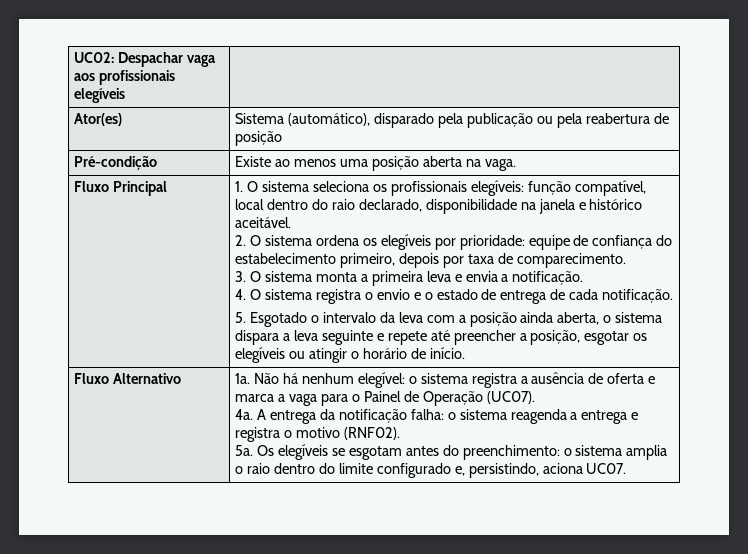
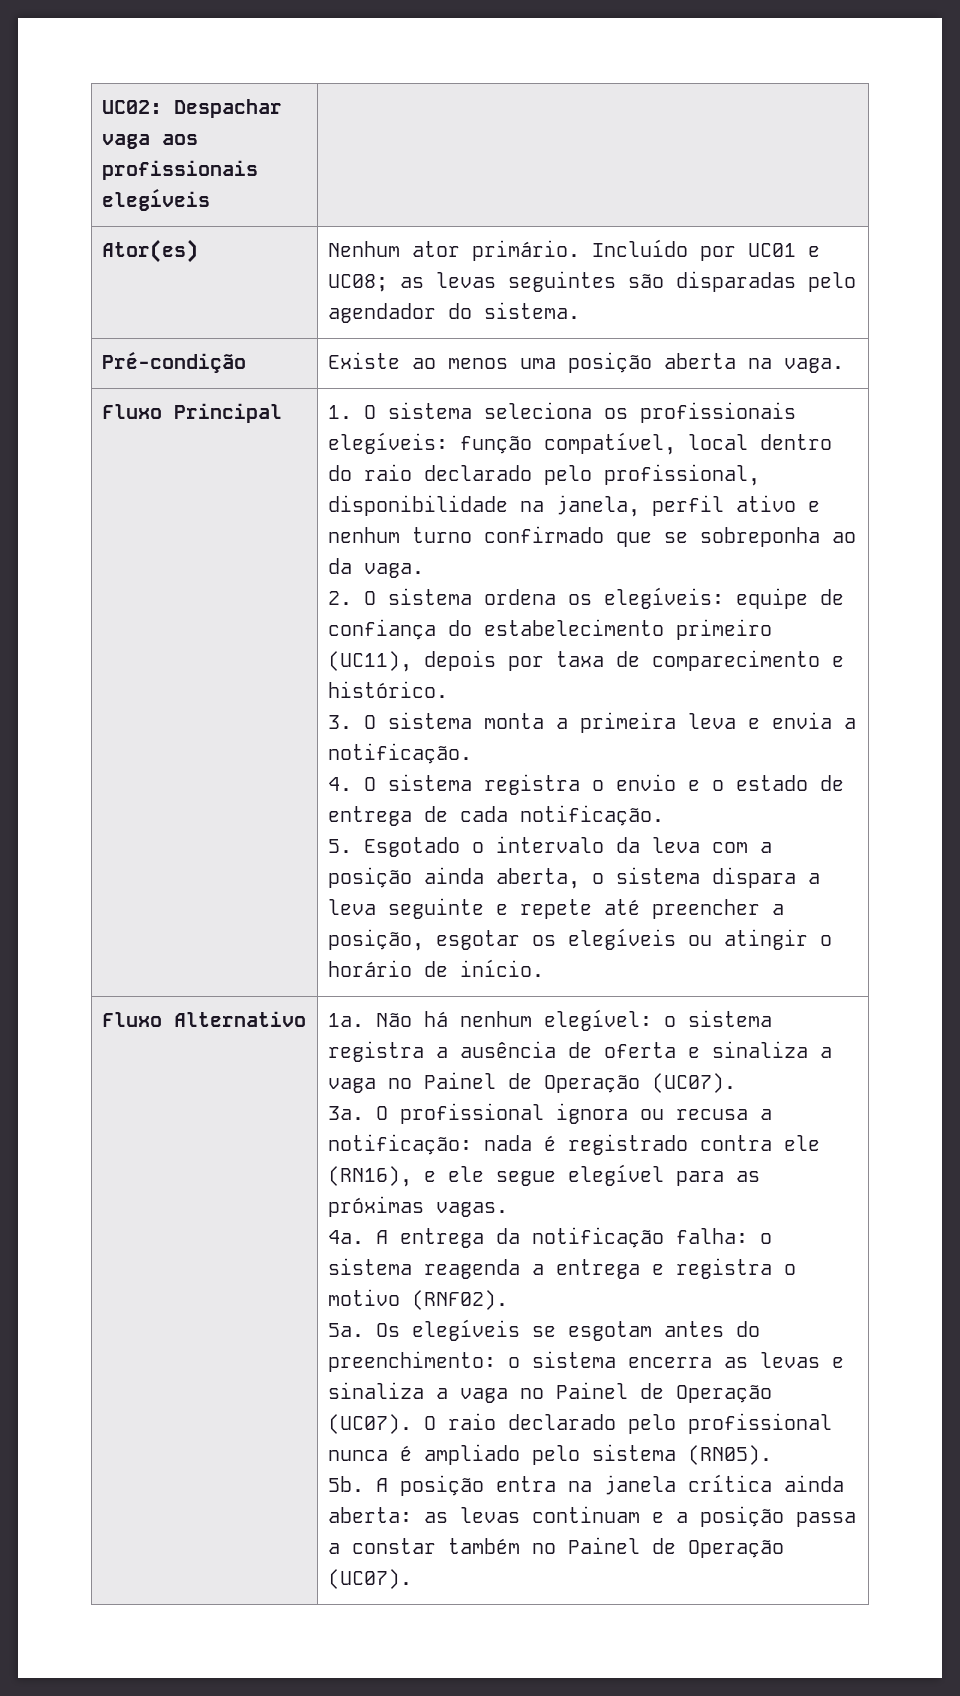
[235,113,669,128] [235,131,283,146] Sistema (automático), disparado pela publicação ou pela reabertura de posição -> [327,239,820,261] [327,271,856,292] [327,302,580,323] Nenhum ator primário. Incluído por UC01 e UC08; as levas seguintes são disparadas pelo agendador do sistema.
[358,199,643,214] [235,217,292,228] declarado, disponibilidade na janela e histórico aceitável. -> [423,464,760,486] [327,495,820,517] [327,526,856,547] [327,558,424,578] declarado pelo profissional, disponibilidade na janela, perfil ativo e nenhum turno confirmado que se sobreponha ao da vaga.
[380,234,525,250] elegíveis por prioridade: -> [603,587,724,609] elegíveis:
[340,253,396,268] primeiro, -> [675,619,772,640] [327,651,412,672] primeiro (UC11),
[516,253,626,268] comparecimento. -> [651,650,844,671] [327,681,448,698] comparecimento e histórico.
[235,391,535,406] marca a vaga para o Painel de Operação (UC07). -> [711,1041,832,1058] [327,1072,736,1093] [327,1103,772,1124] [327,1134,820,1155] [327,1164,760,1187] [327,1196,508,1217] sinaliza a vaga no Painel de Operação (UC07). // 3a. O profissional ignora ou recusa a notificação: nada é registrado contra ele (RN16), e ele segue elegível para as próximas vagas.
[626,445,668,460] [235,463,627,478] amplia o raio dentro do limite configurado e, persistindo, aciona UC07. -> [627,1352,844,1368] [327,1382,772,1403] [327,1413,832,1434] [327,1444,772,1465] [327,1474,844,1496] [327,1506,856,1527] [327,1537,784,1558] [327,1569,412,1589] encerra as levas e sinaliza a vaga no Painel de Operação (UC07). O raio declarado pelo profissional nunca é ampliado pelo sistema (RN05). // 5b. A posição entra na janela crítica ainda aberta: as levas continuam e a posição passa a constar também no Painel de Operação (UC07).

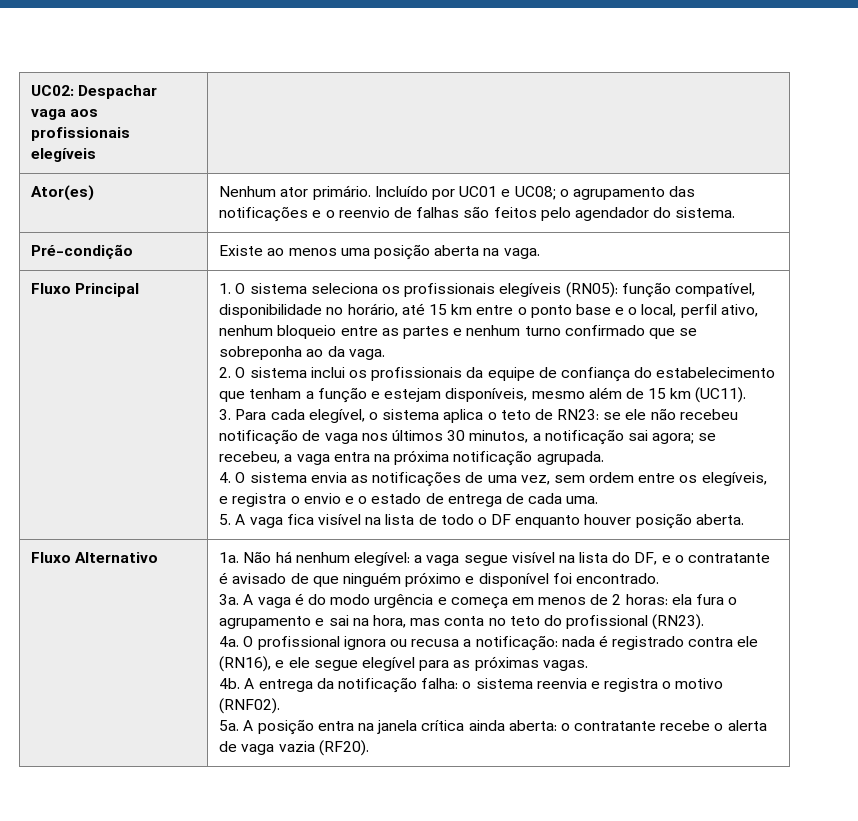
[399,271,796,292] as levas seguintes são disparadas -> [559,186,696,200] [219,206,537,222] o agrupamento das notificações e o reenvio de falhas são feitos
[327,432,832,455] [327,464,760,486] [327,495,796,517] elegíveis: função compatível, local dentro do raio declarado pelo profissional, disponibilidade na janela, perfil ativo -> [499,282,755,298] [219,303,758,318] [219,325,449,339] elegíveis (RN05): função compatível, disponibilidade no horário, até 15 km entre o ponto base e o local, perfil ativo, nenhum bloqueio entre as partes
[483,587,724,609] ordena os elegíveis: -> [310,367,484,381] inclui os profissionais da
[675,619,772,640] [327,650,844,672] [327,681,448,698] [327,712,856,733] [327,743,472,764] [327,774,472,791] primeiro (UC11), depois por taxa de comparecimento e histórico. // 3. O sistema monta a primeira leva e envia a notificação. // 4. O sistema -> [219,387,747,403] [219,408,738,423] [219,429,717,445] [219,450,604,466] [219,471,767,487] [219,496,229,504] que tenham a função e estejam disponíveis, mesmo além de 15 km (UC11). // 3. Para cada elegível, o sistema aplica o teto de RN23: se ele não recebeu notificação de vaga nos últimos 30 minutos, a notificação sai agora; se recebeu, a vaga entra na próxima notificação agrupada. // 4. O sistema envia as notificações de uma vez, sem ordem entre os elegíveis, e
[519,805,664,826] notificação. -> [566,496,599,504] uma.
[363,836,772,857] [327,867,820,889] [327,898,784,919] [327,928,832,951] [327,959,544,977] Esgotado o intervalo da leva com a posição ainda aberta, o sistema dispara a leva seguinte e repete até preencher a posição, esgotar os elegíveis ou atingir o horário de início. -> [235,513,744,529] A vaga fica visível na lista de todo o DF enquanto houver posição aberta.
[663,1010,772,1027] [327,1041,832,1062] [327,1072,736,1093] [327,1106,364,1120] o sistema registra a ausência de oferta e sinaliza a vaga no Painel de Operação (UC07). // 3a. -> [414,552,771,566] [219,572,659,587] [219,593,738,609] [219,614,705,630] [219,636,240,647] a vaga segue visível na lista do DF, e o contratante é avisado de que ninguém próximo e disponível foi encontrado. // 3a. A vaga é do modo urgência e começa em menos de 2 horas: ela fura o agrupamento e sai na hora, mas conta no teto do profissional (RN23). // 4a.
[327,1230,364,1244] 4a. -> [219,678,241,689] 4b.
[423,1259,640,1279] reagenda a entrega -> [536,678,587,689] reenvia
[375,1319,760,1341] [327,1351,844,1372] [327,1382,772,1403] [327,1413,832,1434] [327,1444,772,1465] [327,1476,364,1492] Os elegíveis se esgotam antes do preenchimento: o sistema encerra as levas e sinaliza a vaga no Painel de Operação (UC07). O raio declarado pelo profissional nunca é ampliado pelo sistema (RN05). // 5b. -> (240, 725) none
[423,1506,856,1527] [327,1537,784,1558] [327,1569,412,1589] as levas continuam e a posição passa a constar também no Painel de Operação (UC07). -> [560,720,767,731] [219,740,369,756] o contratante recebe o alerta de vaga vazia (RF20).

